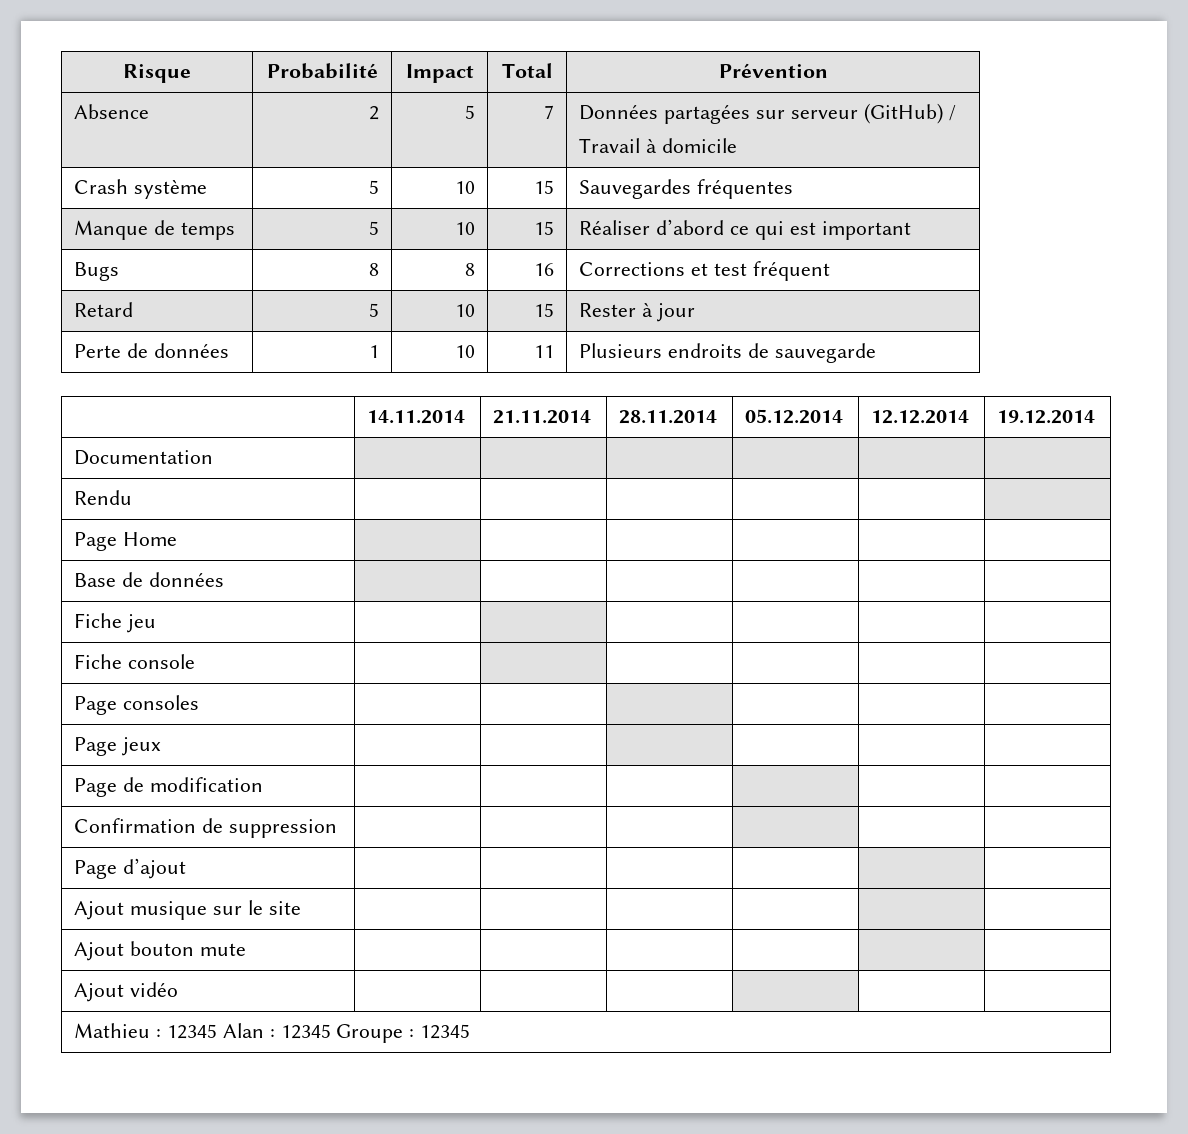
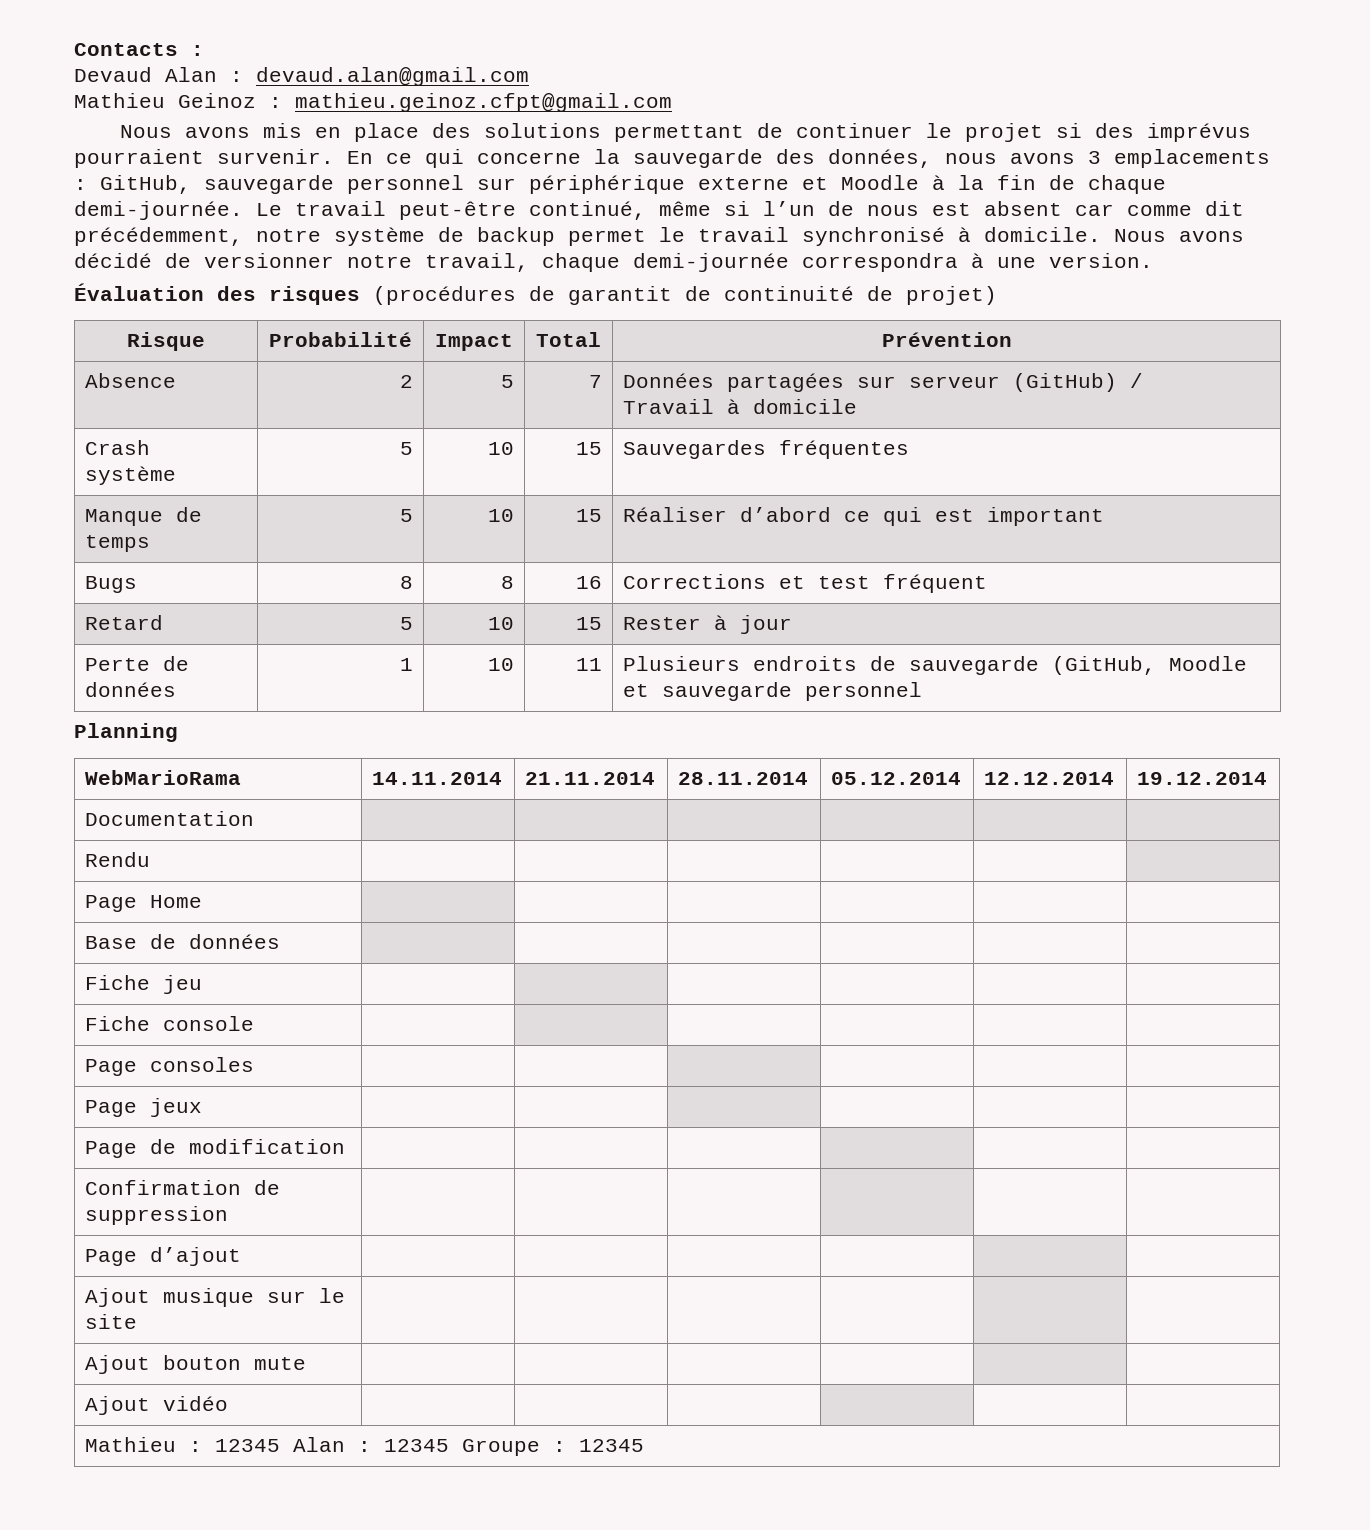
(123, 73) none -> [74,43,204,56] [74,67,529,86] [74,93,672,112] [119,123,1251,142] [74,149,1270,168] [74,175,1166,194] [74,201,1244,220] [74,227,1244,246] [74,253,1153,272] [74,283,997,305] Contacts : // Devaud Alan : devaud.alan@gmail.com // Mathieu Geinoz : mathieu.geinoz.cfpt@gmail.com // Nous avons mis en place des solutions permettant de continuer le projet si des imprévus pourraient survenir. En ce qui concerne la sauvegarde des données, nous avons 3 emplacements : GitHub, sauvegarde personnel sur périphérique externe et Moodle à la fin de chaque demi-journée. Le travail peut-être continué, même si l’un de nous est absent car comme dit précédemment, notre système de backup permet le travail synchronisé à domicile. Nous avons décidé de versionner notre travail, chaque demi-journée correspondra à une version. // Évaluation des risques (procédures de garantit de continuité de projet) //
(876, 353) // -> [1052,656,1248,675] [623,682,923,701] [74,723,178,742] [85,770,242,785] (GitHub, Moodle et sauvegarde personnel // Planning // WebMarioRama

